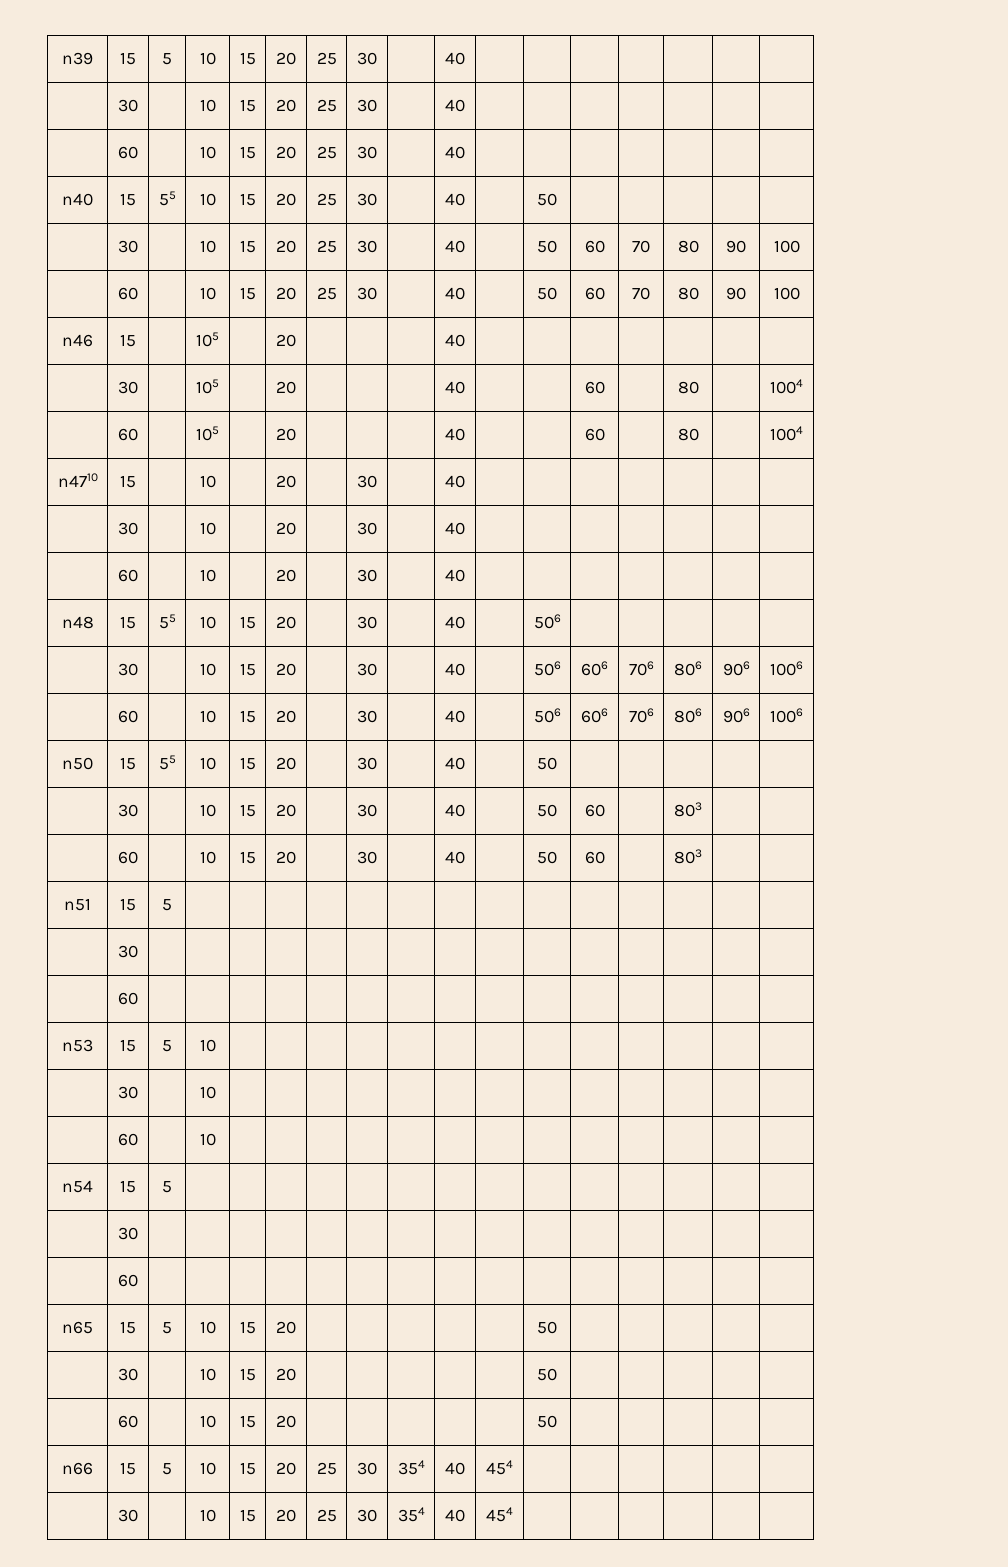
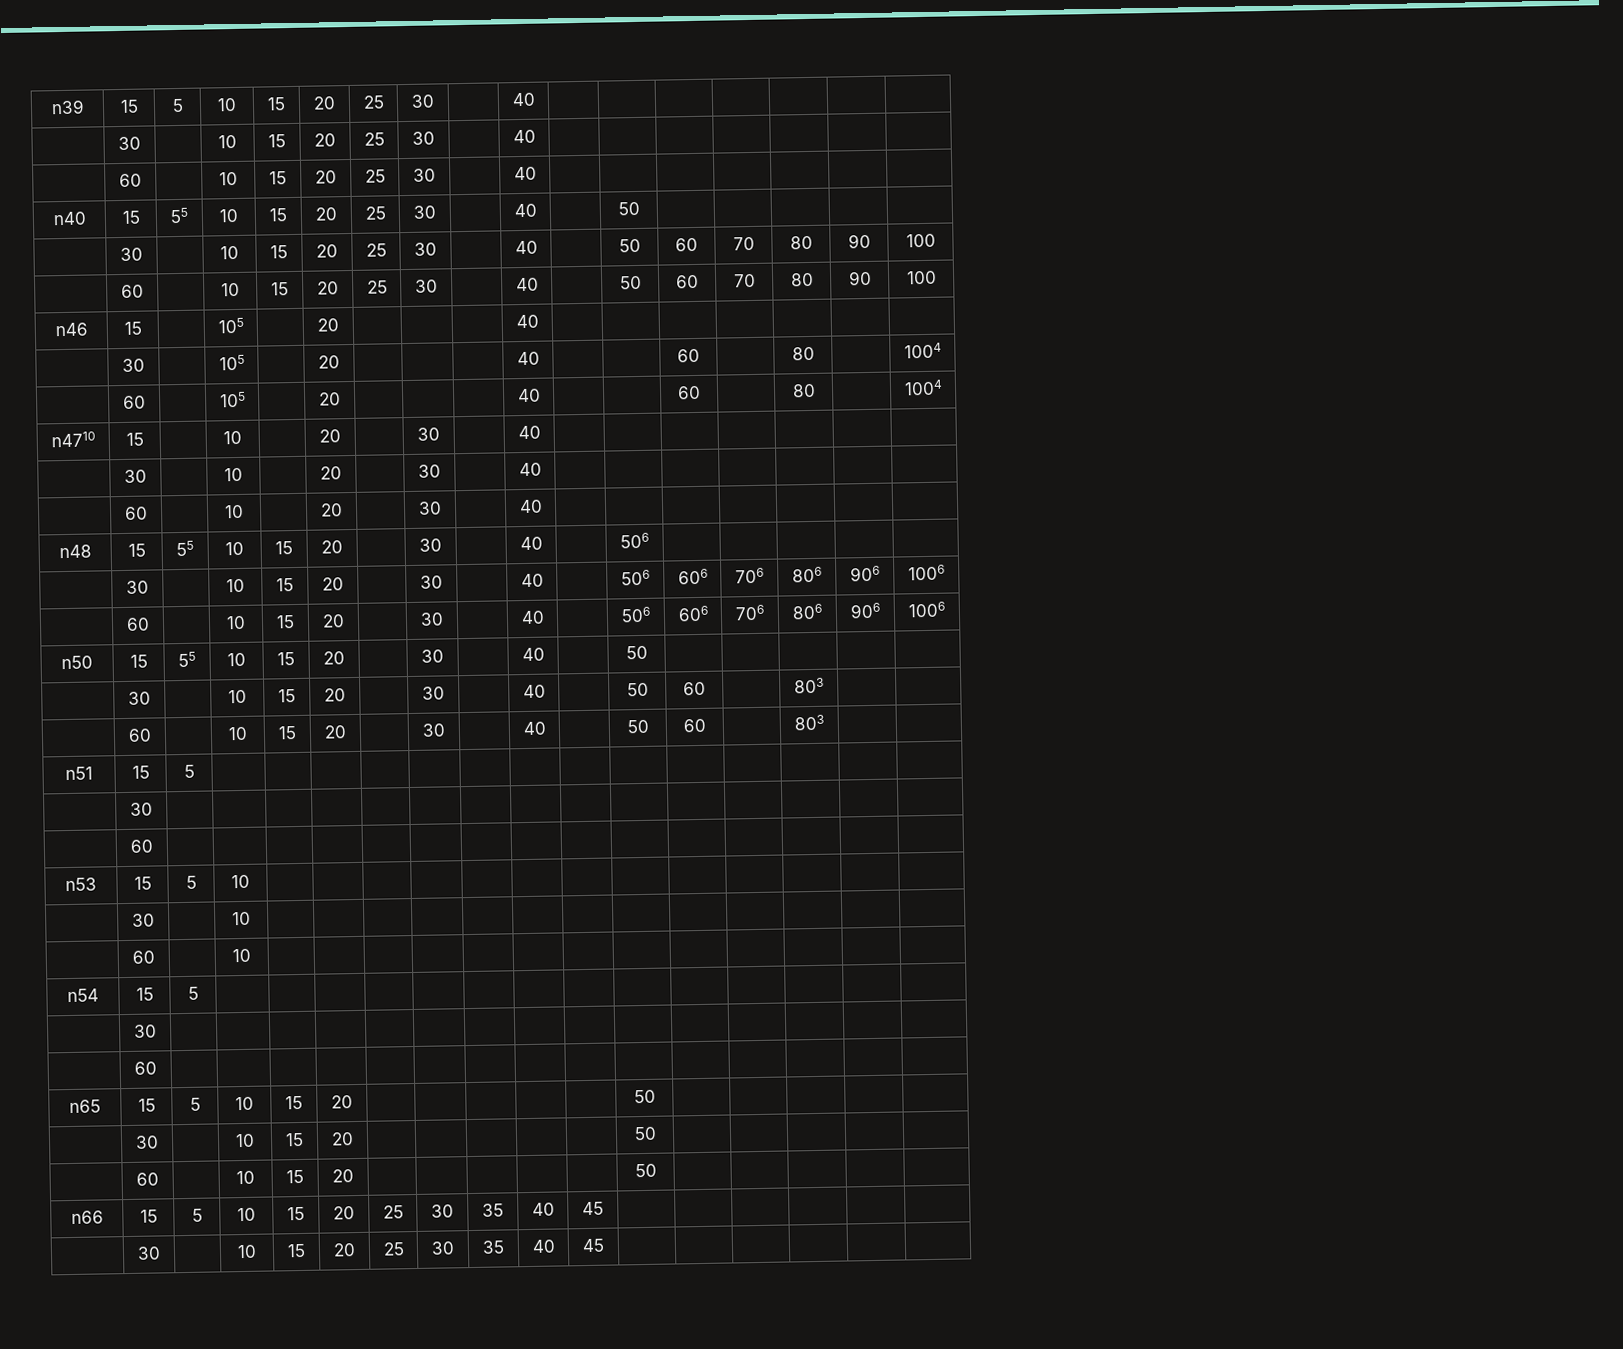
[397,1460,425,1475] [445,1462,465,1475] [486,1460,513,1475] [118,1509,138,1522] [199,1509,216,1522] [239,1509,256,1522] [276,1509,296,1522] [316,1509,337,1522] [357,1509,377,1522] [397,1507,425,1522] [445,1509,465,1522] [486,1507,513,1522] 354 | 40 | 454 | | | | | | // | 30 | | 10 | 15 | 20 | 25 | 30 | 354 | 40 | 454 -> [482,1203,504,1217] [531,1202,555,1216] [582,1201,604,1216] [137,1246,161,1260] [237,1244,257,1259] [287,1243,306,1258] [333,1243,356,1257] [382,1242,405,1256] [431,1241,455,1255] [482,1240,505,1254] [531,1239,556,1253] [582,1238,605,1253] 35 | 40 | 45 | | | | | | // | 30 | | 10 | 15 | 20 | 25 | 30 | 35 | 40 | 45

